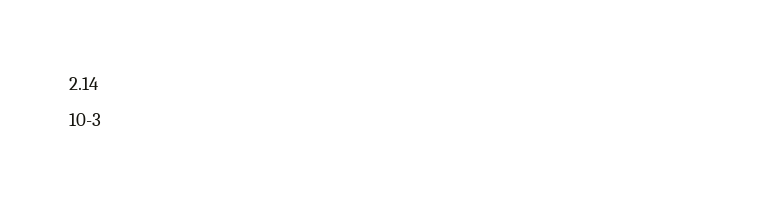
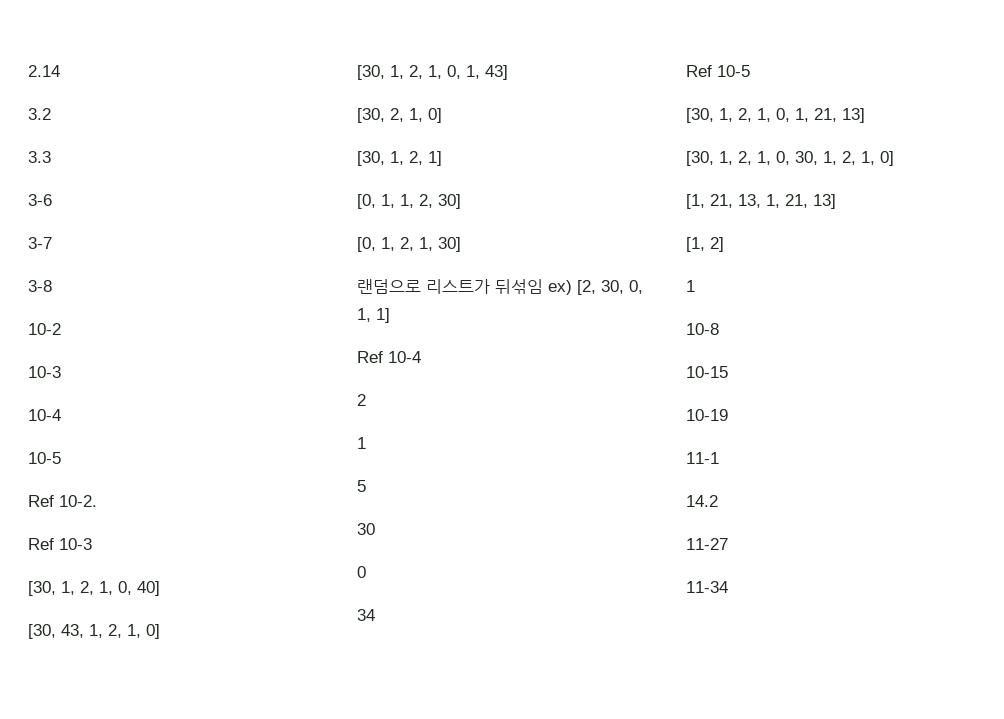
[69,113,101,126] 10-3 -> [28,108,51,120] [28,151,51,163] [28,194,52,206] [28,237,52,249] [28,280,52,292] [28,323,61,335] [28,366,61,378] [28,409,61,421] [28,452,61,464] [28,495,97,507] [28,538,92,550] [28,581,160,596] [28,624,160,639] [357,65,508,80] [357,108,442,123] [357,151,442,166] [357,194,461,209] [357,237,461,252] [357,279,643,295] [357,308,390,323] [357,351,421,363] [357,394,366,406] [357,437,366,449] [357,480,366,492] [357,523,375,535] [357,566,366,578] [357,609,375,621] [686,65,750,77] [686,108,865,123] [686,151,894,166] [686,194,836,209] [686,237,724,252] [686,280,695,292] [686,323,719,335] [686,366,728,378] [686,409,728,421] [686,452,719,464] [686,495,718,507] [686,538,728,550] [686,581,728,593] 3.2 // 3.3 // 3-6 // 3-7 // 3-8 // 10-2 // 10-3 // 10-4 // 10-5 // Ref 10-2. // Ref 10-3 // [30, 1, 2, 1, 0, 40] // [30, 43, 1, 2, 1, 0] // [30, 1, 2, 1, 0, 1, 43] // [30, 2, 1, 0] // [30, 1, 2, 1] // [0, 1, 1, 2, 30] // [0, 1, 2, 1, 30] // 랜덤으로 리스트가 뒤섞임 ex) [2, 30, 0, 1, 1] // Ref 10-4 // 2 // 1 // 5 // 30 // 0 // 34 // Ref 10-5 // [30, 1, 2, 1, 0, 1, 21, 13] // [30, 1, 2, 1, 0, 30, 1, 2, 1, 0] // [1, 21, 13, 1, 21, 13] // [1, 2] // 1 // 10-8 // 10-15 // 10-19 // 11-1 // 14.2 // 11-27 // 11-34

